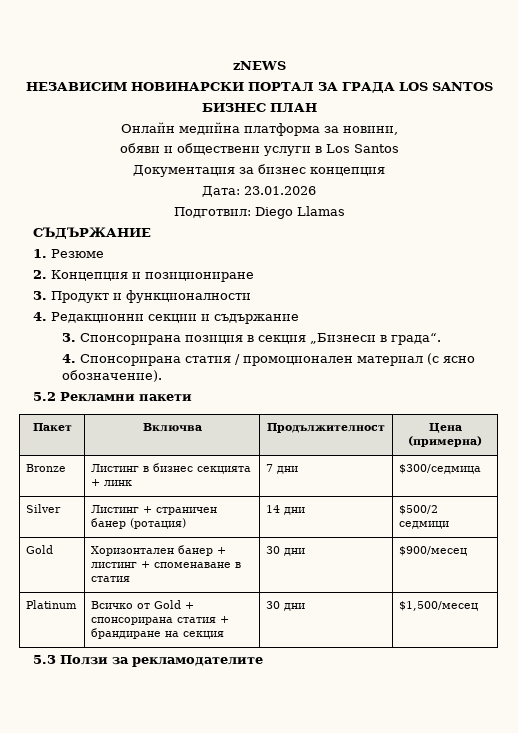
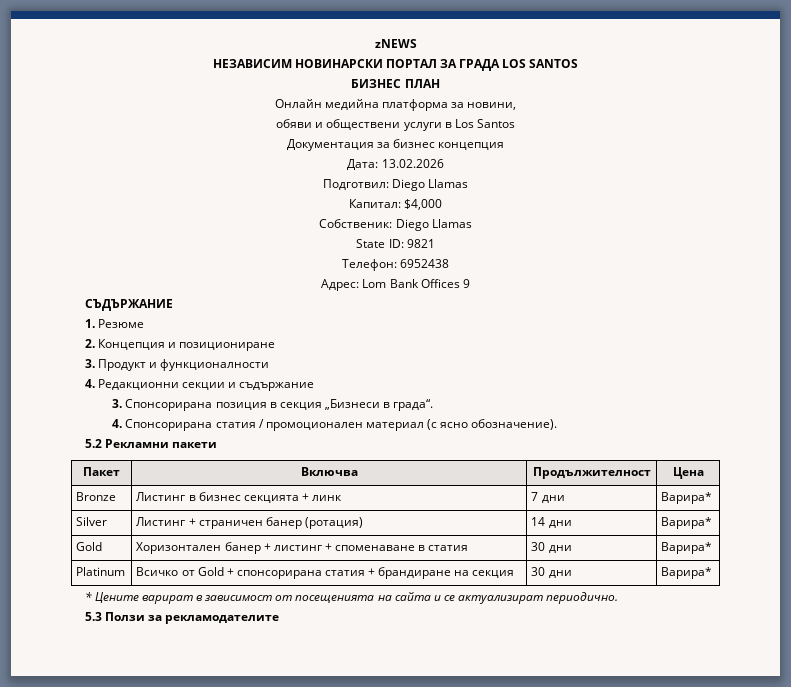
[244,186,316,195] 23.01.2026 -> [381,159,444,168] 13.02.2026
(345, 211) none -> [348,199,443,210] [319,219,472,231] [356,239,435,248] [341,259,450,271] [321,279,470,291] // Капитал: $4,000 // Собственик: Diego Llamas // State ID: 9821 // Телефон: 6952438 // Адрес: Lom Bank Offices 9
[408,436,482,447] (примерна) -> (704, 473) none
[399,464,482,474] $300/седмица -> [661,492,713,504] Варира*
[399,505,439,515] [399,521,450,529] $500/2 седмици -> [661,517,713,529] Варира*
[399,546,468,556] $900/месец -> [661,542,713,554] Варира*
[399,601,479,611] $1,500/месец -> [661,567,713,579] [84,592,619,604] Варира* // * Цените варират в зависимост от посещенията на сайта и се актуализират периодично.

